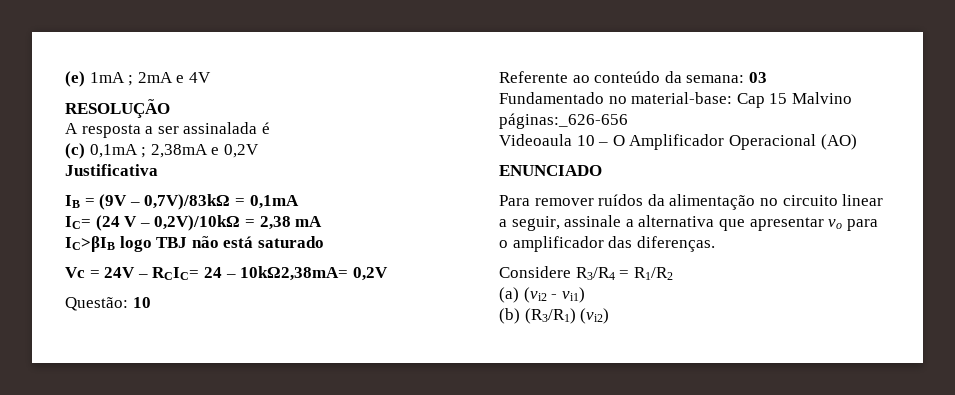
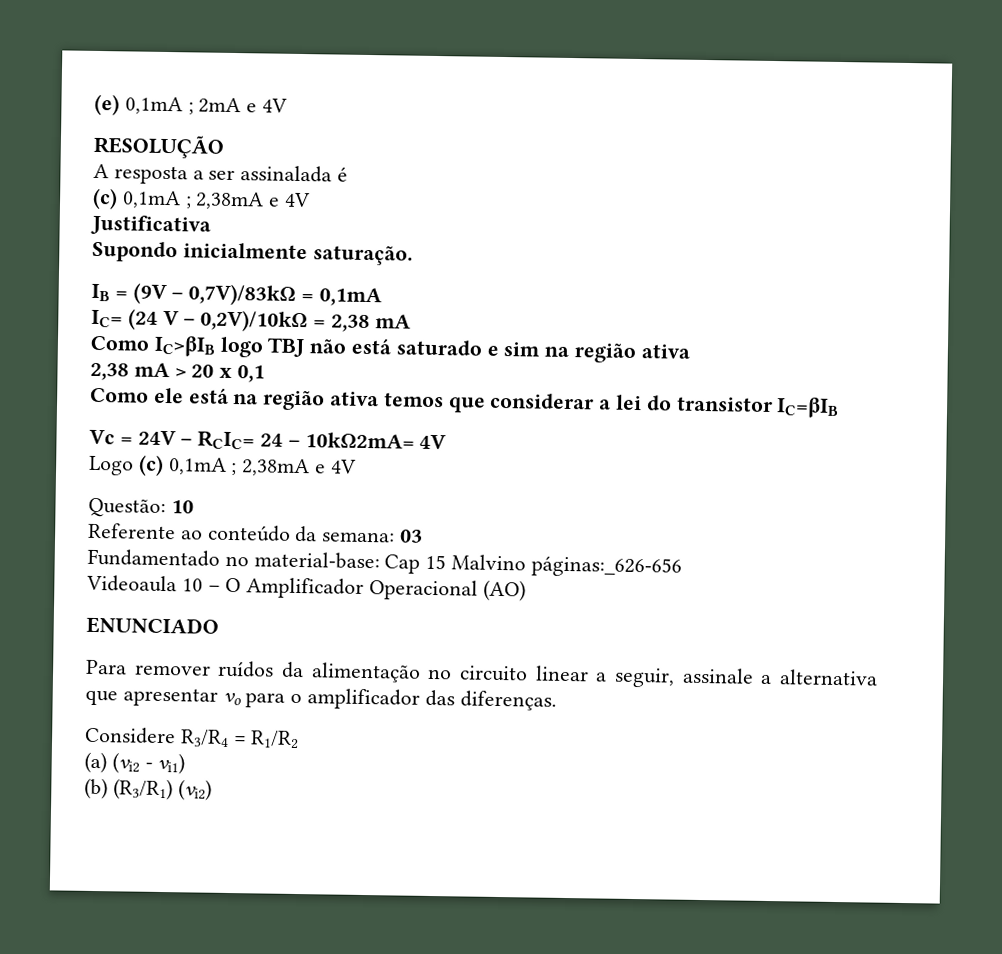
[89,72,125,83] 1mA -> [124,96,183,115] 0,1mA
[223,144,259,158] 0,2V -> [284,192,311,208] 4V
(158, 170) none -> [92,240,413,266] // Supondo inicialmente saturação.
(323, 221) none -> [90,335,150,351] Como
(324, 242) none -> [486,342,690,364] [90,362,266,383] [90,387,840,419] e sim na região ativa // 2,38 mA > 20 x 0,1 // Como ele está na região ativa temos que considerar a lei do transistor IC=βIB
[240,266,388,281] 10kΩ2,38mA= 0,2V -> [304,432,448,450] [88,454,356,477] 10kΩ2mA= 4V // Logo (c) 0,1mA ; 2,38mA e 4V

